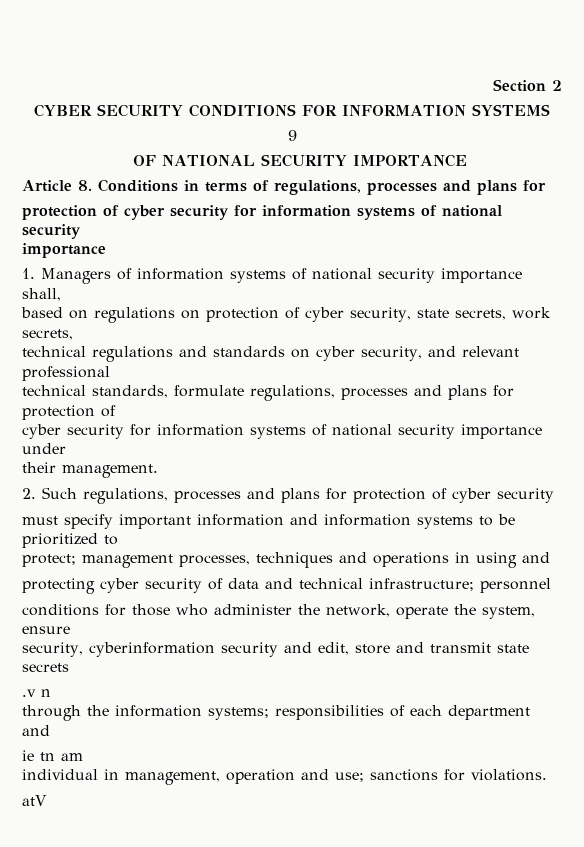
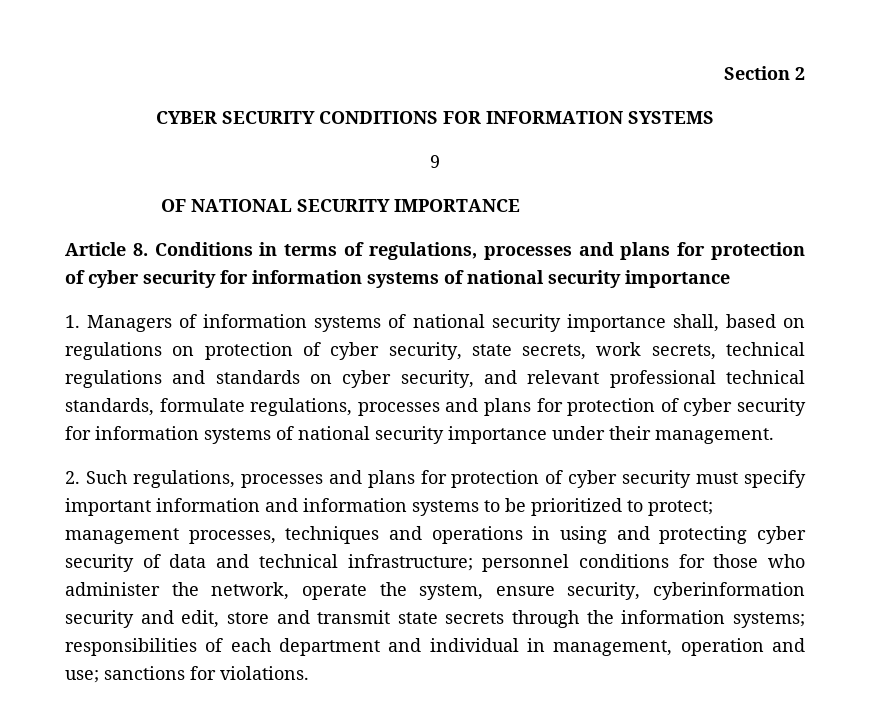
(546, 185) // -> (706, 249) none
(81, 231) // -> (621, 279) none
(61, 294) // -> (719, 323) none
(73, 334) // -> (716, 352) none
(110, 373) // -> (716, 379) none
(116, 411) // -> (679, 405) none
(66, 448) // -> (605, 433) none
(554, 495) // -> (692, 479) none
(118, 540) // -> (643, 506) none
(550, 557) // -> (650, 533) none
(551, 585) // -> (570, 563) none
(70, 630) // -> (555, 591) none
[22,689,51,697] // .v n // -> (505, 618) none
[22,750,83,761] // ie tn am // -> (422, 645) none
[22,795,47,806] // atV -> (309, 673) none

